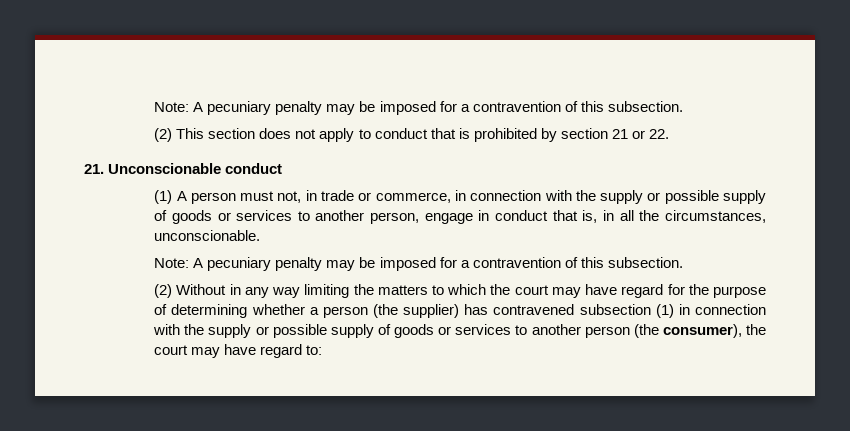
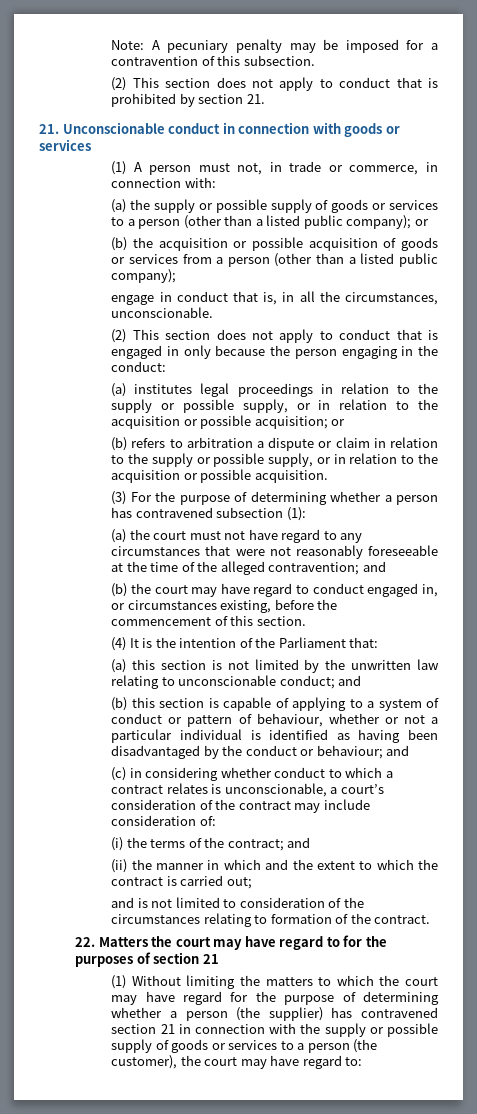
[611,129,669,139] 21 or 22. -> [246,94,265,104] 21.
(283, 168) none -> [222,122,400,137] [39,139,91,151] in connection with goods or services
[544,190,572,201] with -> [184,177,216,188] [111,199,127,213] with: // (a)
[315,210,420,224] another person, -> [127,215,429,229] [111,237,439,251] [111,253,439,267] [111,269,177,283] a person (other than a listed public company); or // (b) the acquisition or possible acquisition of goods or services from a person (other than a listed public company); //
[154,257,683,271] [154,284,301,298] Note: A pecuniary penalty may be imposed for a contravention of this subsection. // (2) Without in any way -> [111,329,439,343] [111,345,439,359] [111,361,167,372] [111,383,438,397] [111,399,439,413] [111,415,346,429] [111,437,439,451] [111,453,438,467] [111,469,328,483] [111,491,439,505] [111,507,306,521] [111,529,363,543] [111,545,438,559] [111,561,386,575] [111,583,439,597] [111,599,338,613] [111,615,306,626] [111,637,379,651] [111,659,440,673] [111,675,362,689] [111,697,440,711] [111,713,439,727] [111,729,439,743] [111,745,410,759] [111,767,393,781] [111,783,384,797] [111,799,370,813] [111,815,216,826] [111,837,311,851] [111,859,438,873] [111,875,252,889] [111,897,364,908] [111,913,431,927] [75,935,387,950] [75,952,219,967] [111,975,181,989] (2) This section does not apply to conduct that is engaged in only because the person engaging in the conduct: // (a) institutes legal proceedings in relation to the supply or possible supply, or in relation to the acquisition or possible acquisition; or // (b) refers to arbitration a dispute or claim in relation to the supply or possible supply, or in relation to the acquisition or possible acquisition. // (3) For the purpose of determining whether a person has contravened subsection (1): // (a) the court must not have regard to any circumstances that were not reasonably foreseeable at the time of the alleged contravention; and // (b) the court may have regard to conduct engaged in, or circumstances existing, before the commencement of this section. // (4) It is the intention of the Parliament that: // (a) this section is not limited by the unwritten law relating to unconscionable conduct; and // (b) this section is capable of applying to a system of conduct or pattern of behaviour, whether or not a particular individual is identified as having been disadvantaged by the conduct or behaviour; and // (c) in considering whether conduct to which a contract relates is unconscionable, a court’s consideration of the contract may include consideration of: // (i) the terms of the contract; and // (ii) the manner in which and the extent to which the contract is carried out; // and is not limited to consideration of the circumstances relating to formation of the contract. // 22. Matters the court may have regard to for the purposes of section 21 // (1) Without
[579,304,674,318] subsection (1) -> [111,1024,175,1034] section 21
[531,324,742,338] another person (the consumer), -> [297,1039,378,1053] [111,1055,178,1069] a person (the customer),

